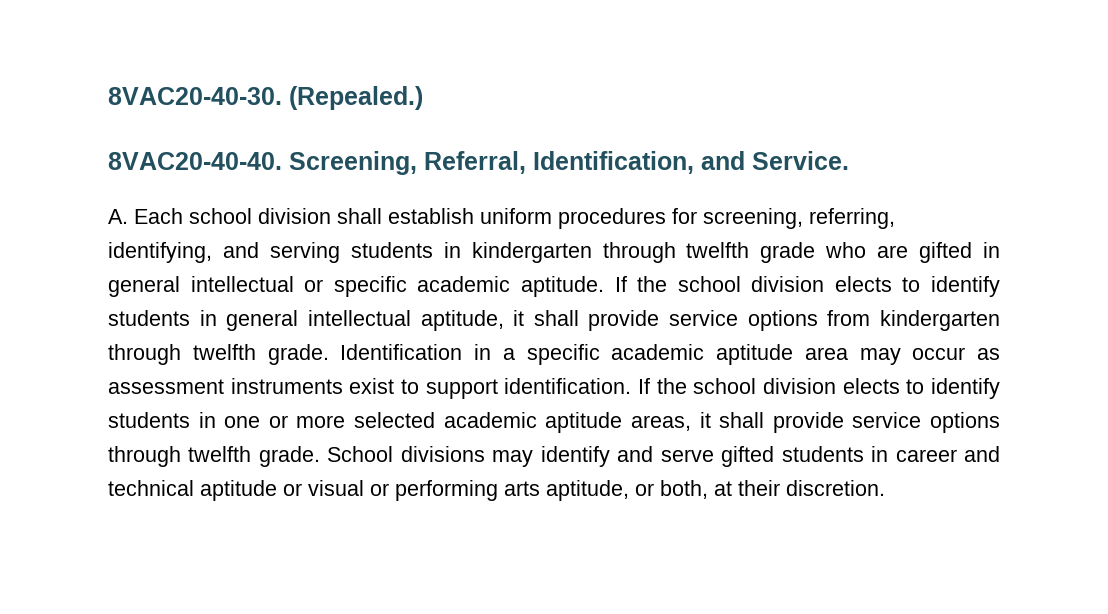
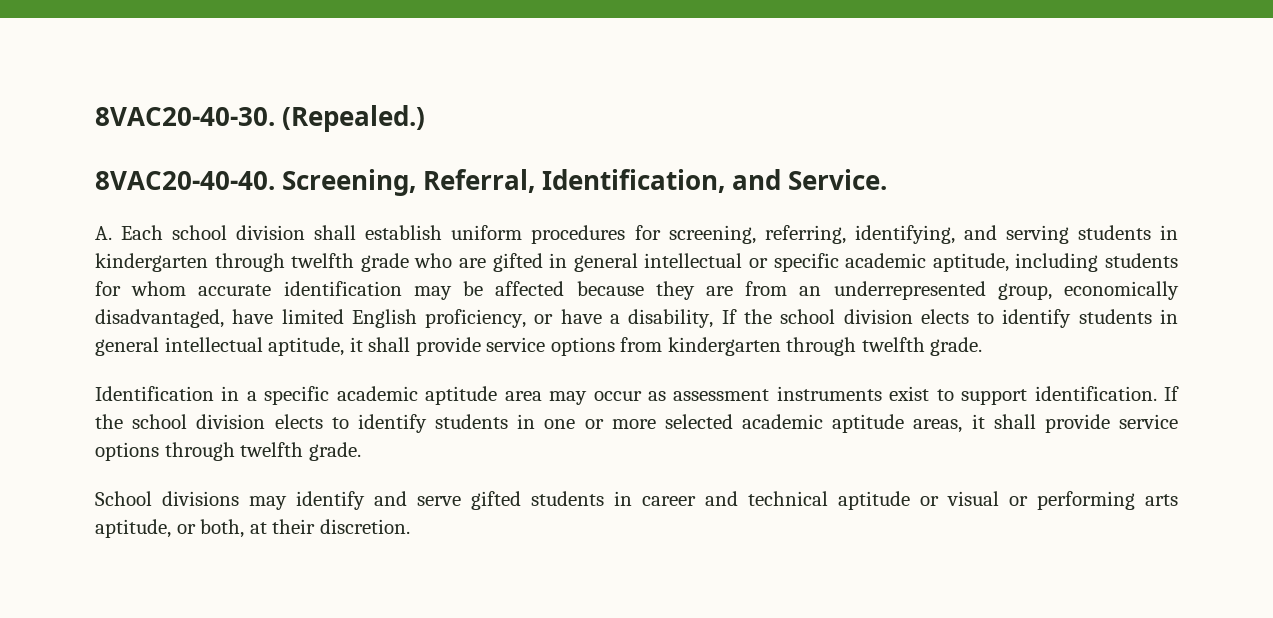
[520,276,604,297] aptitude. -> [932,253,1179,272] [95,281,1179,300] [95,309,714,328] aptitude, including students for whom accurate identification may be affected because they are from an underrepresented group, economically disadvantaged, have limited English proficiency, or have a disability,
(329, 354) none -> (983, 346) //
(320, 456) none -> (361, 451) //

